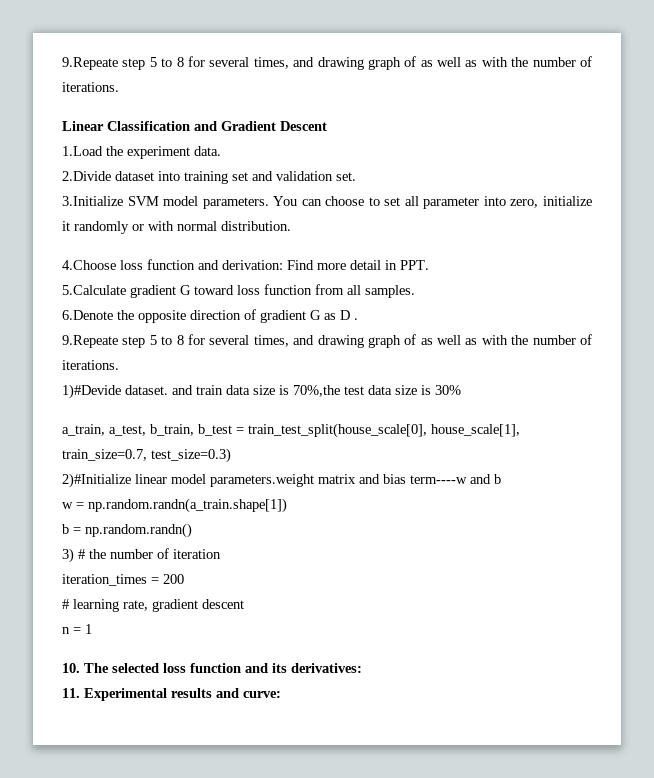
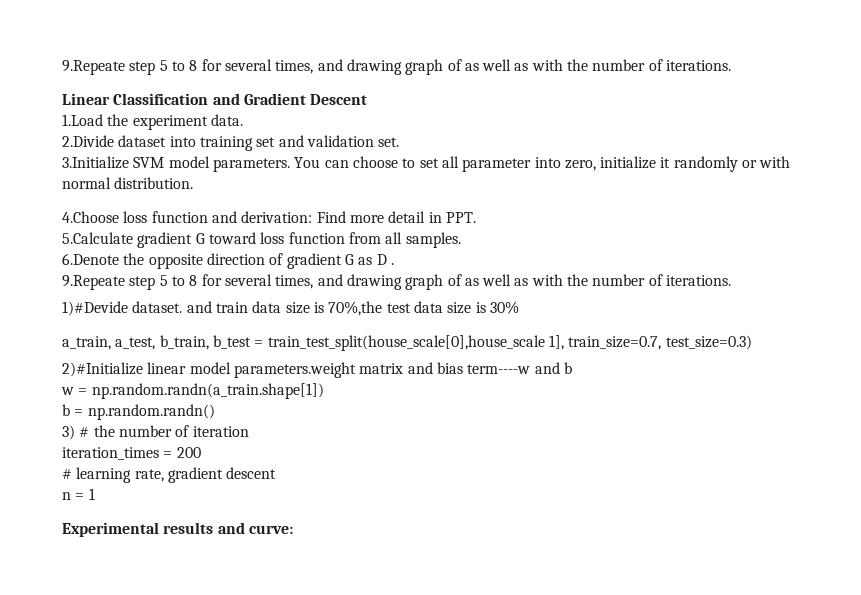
[248,423,520,438] train_test_split(house_scale[0], house_scale[1], -> [267,335,564,351] train_test_split(house_scale[0],house_scale 1],
[62,663,362,673] [62,688,80,698] 10. The selected loss function and its derivatives: // 11. -> (95, 494) none

